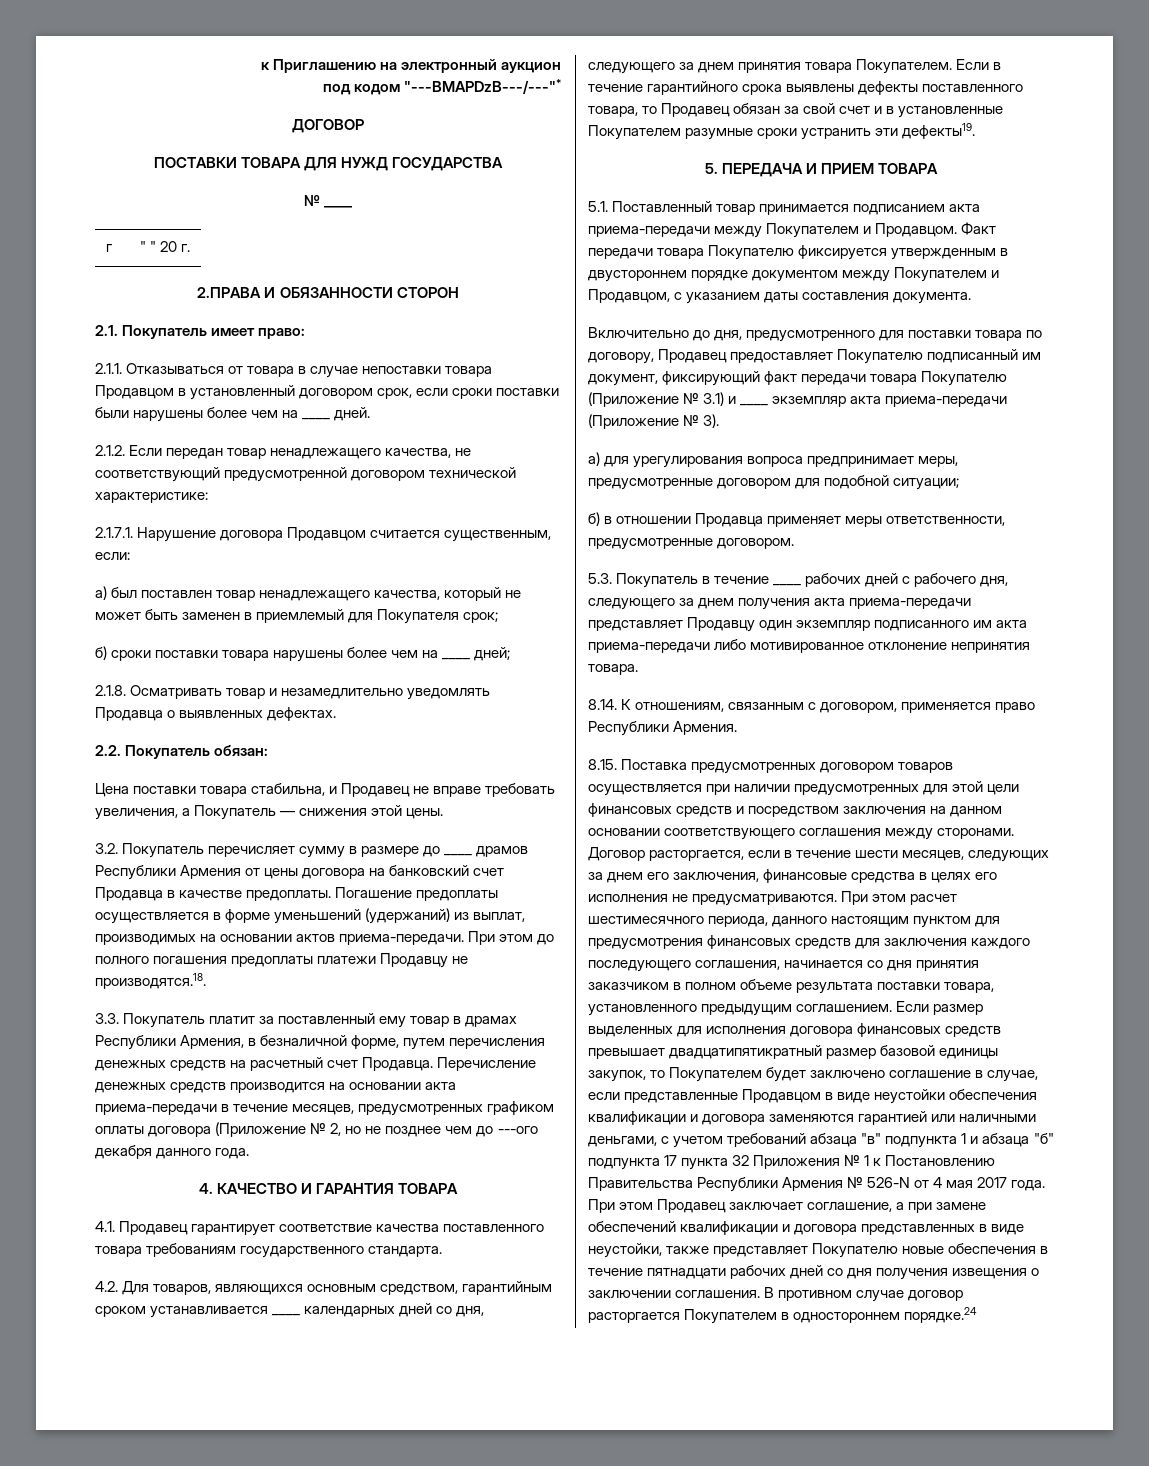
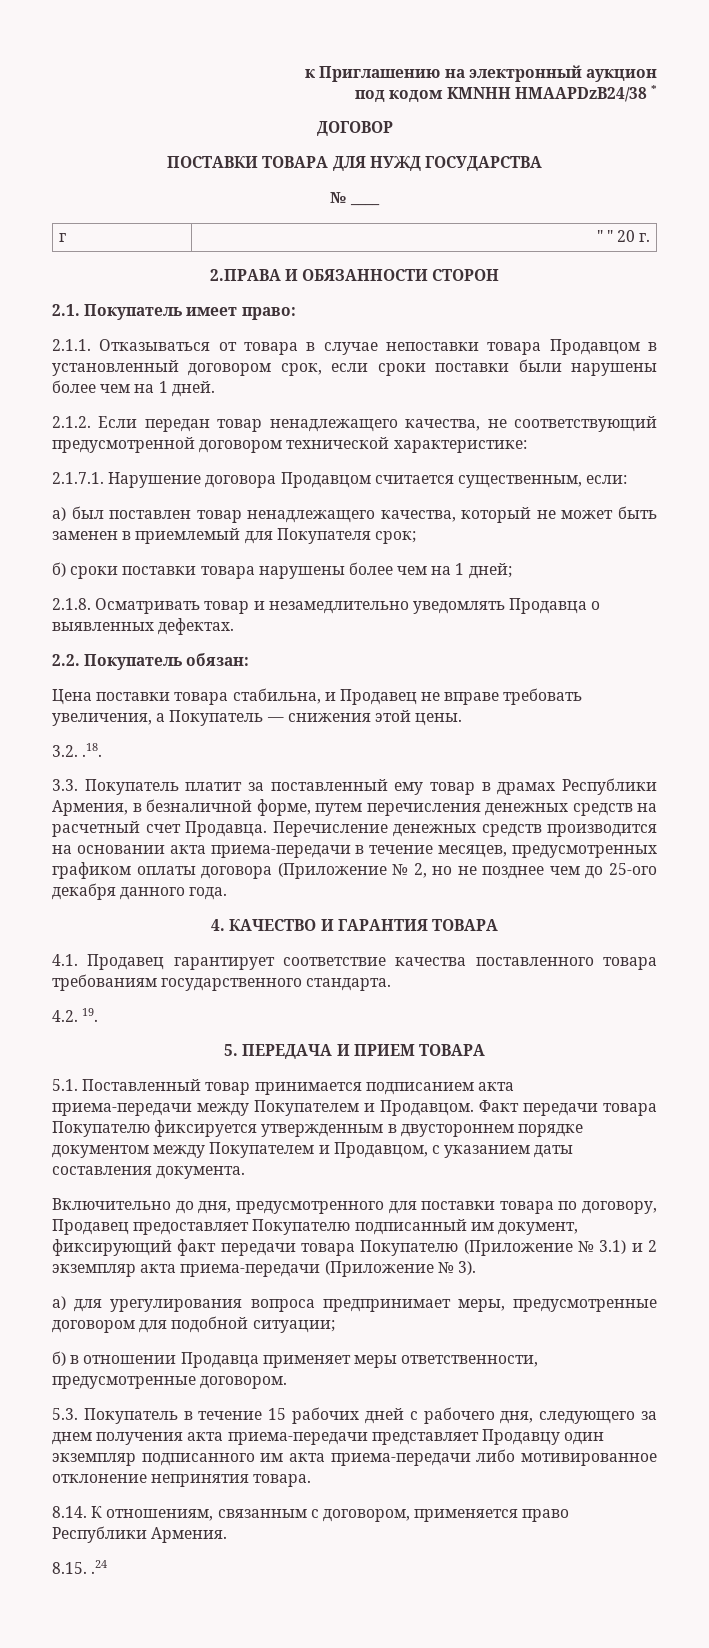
[404,79,561,94] "---BMAPDzB---/---"* -> [446,85,657,102] KMNHH HMAAPDzB24/38 *
[302,418,331,420] ____ -> [158,381,168,393] 1
[442,658,471,660] ____ -> [455,563,465,575] 1
[122,843,529,858] [95,865,505,880] [95,887,499,901] [95,908,526,924] [95,931,555,945] [95,953,469,968] [95,973,206,989] Покупатель перечисляет сумму в размере до ____ драмов Республики Армения от цены договора на банковский счет Продавца в качестве предоплаты. Погашение предоплаты осуществляется в форме уменьшений (удержаний) из выплат, производимых на основании актов приема-передачи. При этом до полного погашения предоплаты платежи Продавцу не производятся.18. -> [82,743,103,757] .18.
[497,1126,538,1134] ---ого -> [609,863,657,875] 25-ого
[122,1281,553,1295] [95,1303,485,1318] [588,59,1002,74] [588,81,1024,95] [588,103,1004,118] [588,123,976,140] Для товаров, являющихся основным средством, гарантийным сроком устанавливается ____ календарных дней со дня, следующего за днем принятия товара Покупателем. Если в течение гарантийного срока выявлены дефекты поставленного товара, то Продавец обязан за свой счет и в установленные Покупателем разумные сроки устранить эти дефекты19. -> [82,1008,99,1022] 19.
[740,404,769,406] ____ -> [648,1240,658,1252] 2
[773,584,802,586] ____ -> [268,1408,287,1420] 15
[621,759,954,774] [588,781,1020,796] [588,803,1003,817] [588,828,1015,840] [588,847,1050,862] [588,869,998,883] [588,891,958,906] [588,916,1001,928] [588,935,1031,950] [588,960,980,972] [588,979,995,994] [588,1001,984,1016] [588,1023,1002,1037] [588,1045,999,1059] [588,1067,1039,1082] [588,1089,1038,1104] [588,1111,1037,1125] [588,1133,1054,1148] [588,1155,996,1170] [588,1177,1046,1192] [588,1199,987,1213] [588,1221,1025,1235] [588,1243,1049,1258] [588,1265,1040,1280] [588,1287,964,1302] [588,1307,978,1324] Поставка предусмотренных договором товаров осуществляется при наличии предусмотренных для этой цели финансовых средств и посредством заключения на данном основании соответствующего соглашения между сторонами. Договор расторгается, если в течение шести месяцев, следующих за днем его заключения, финансовые средства в целях его исполнения не предусматриваются. При этом расчет шестимесячного периода, данного настоящим пунктом для предусмотрения финансовых средств для заключения каждого последующего соглашения, начинается со дня принятия заказчиком в полном объеме результата поставки товара, установленного предыдущим соглашением. Если размер выделенных для исполнения договора финансовых средств превышает двадцатипятикратный размер базовой единицы закупок, то Покупателем будет заключенo соглашение в случае, если представленные Продавцом в виде неустойки обеспечения квалификации и договора заменяются гарантией или наличными деньгами, с учетом требований абзаца "в" подпункта 1 и абзаца "б" подпункта 17 пункта 32 Приложения № 1 к Постановлению Правительства Республики Армения № 526-N от 4 мая 2017 года. При этом Продавец заключает соглашение, а при замене обеспечений квалификации и договора представленных в виде неустойки, также представляет Покупателю новые обеспечения в течение пятнадцати рабочих дней со дня получения извещения о заключении соглашения. В противном случае договор расторгается Покупателем в одностороннем порядке.24 -> [91,1560,108,1574] .24

